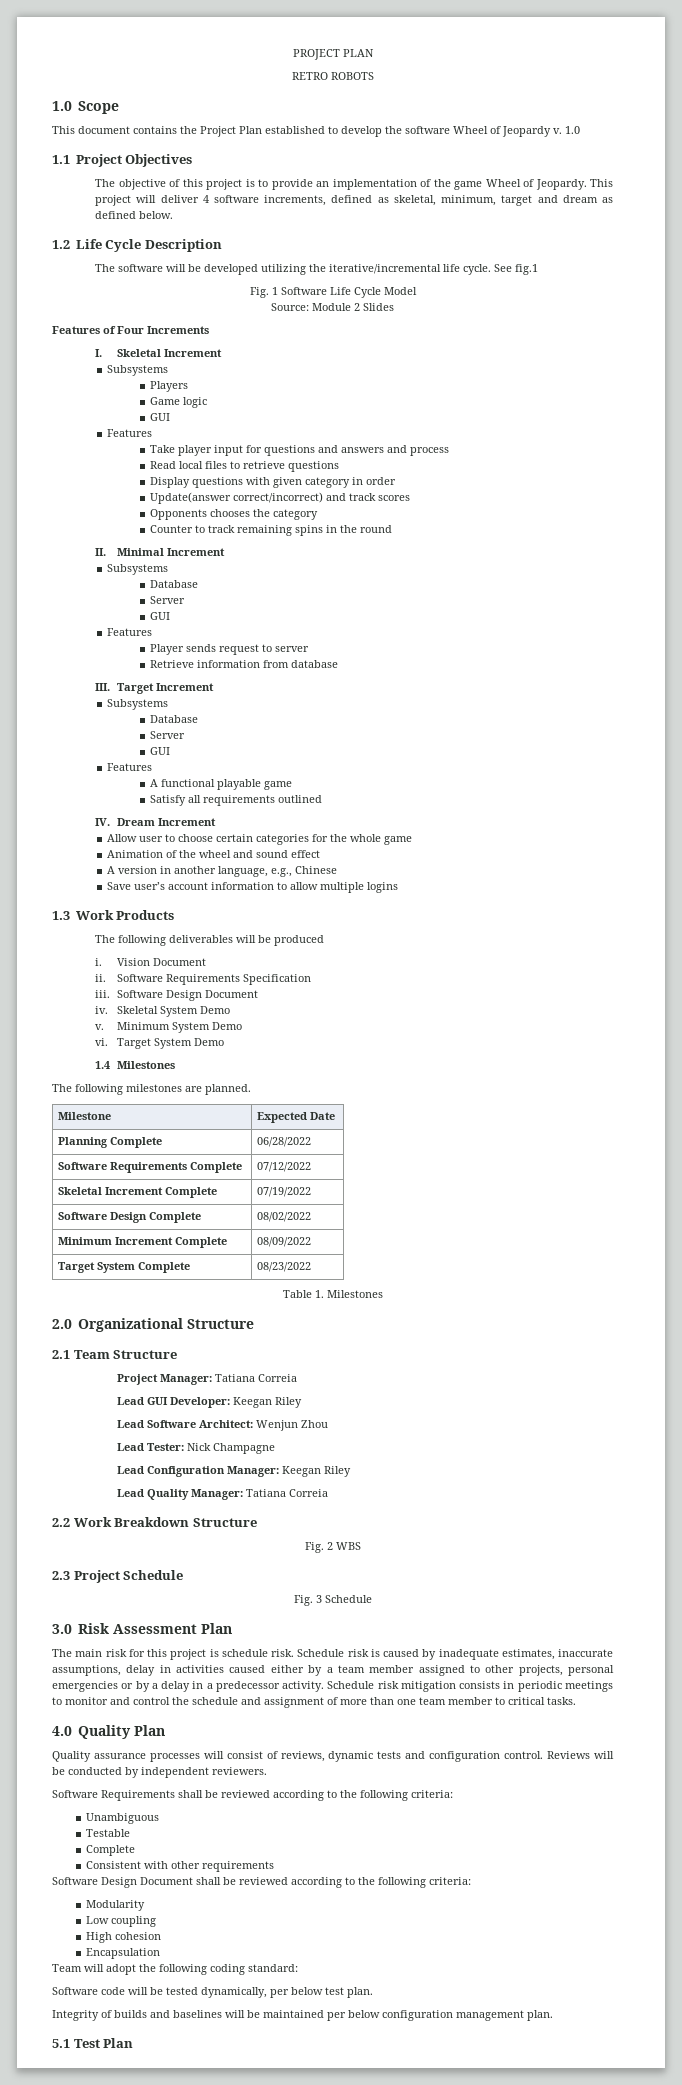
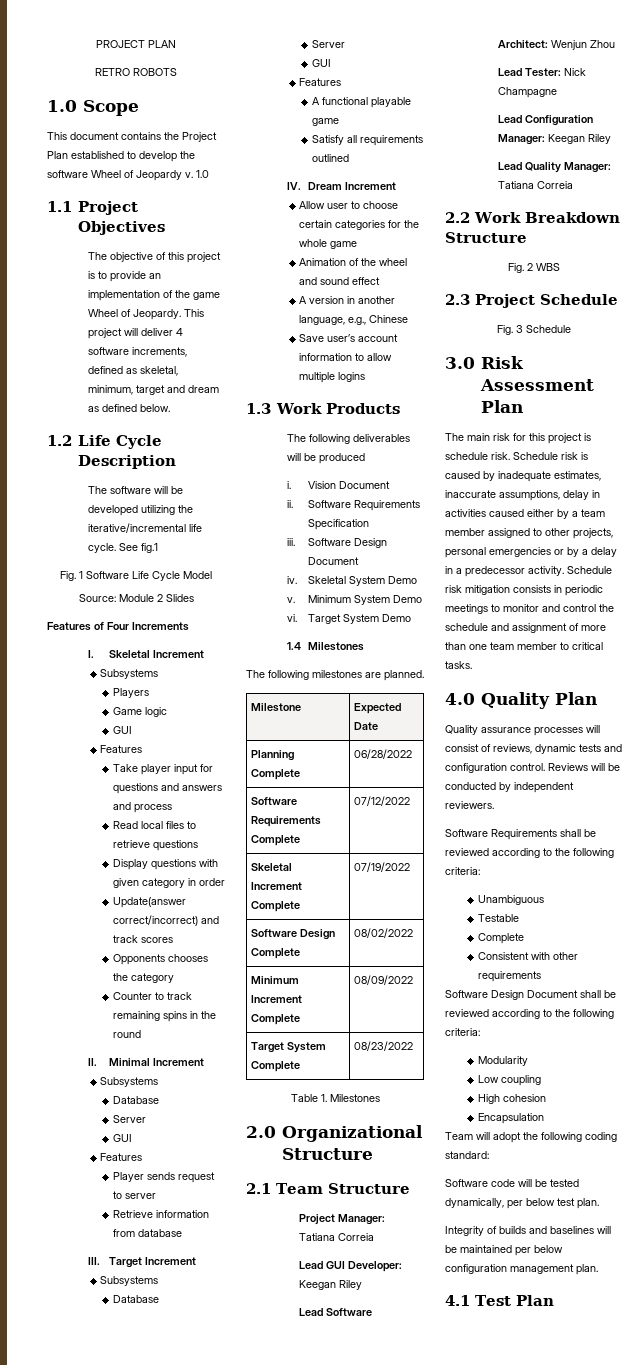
[52,2039,70,2048] 5.1 -> [445,1295,470,1306] 4.1

